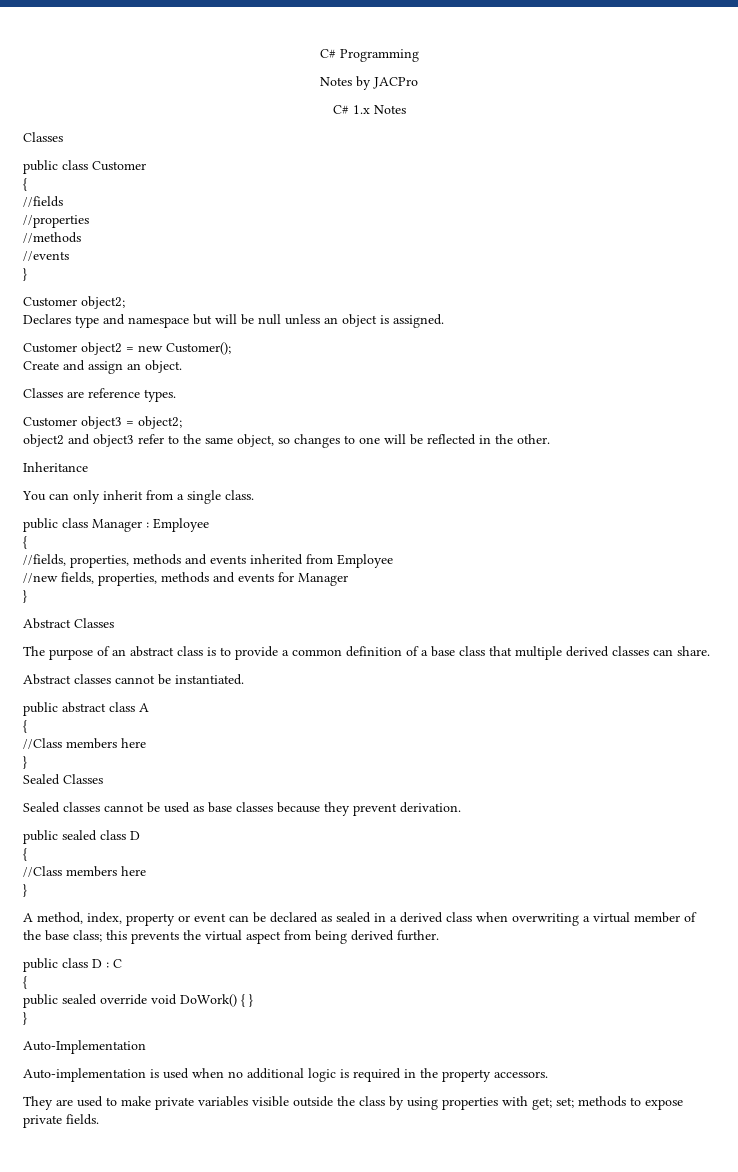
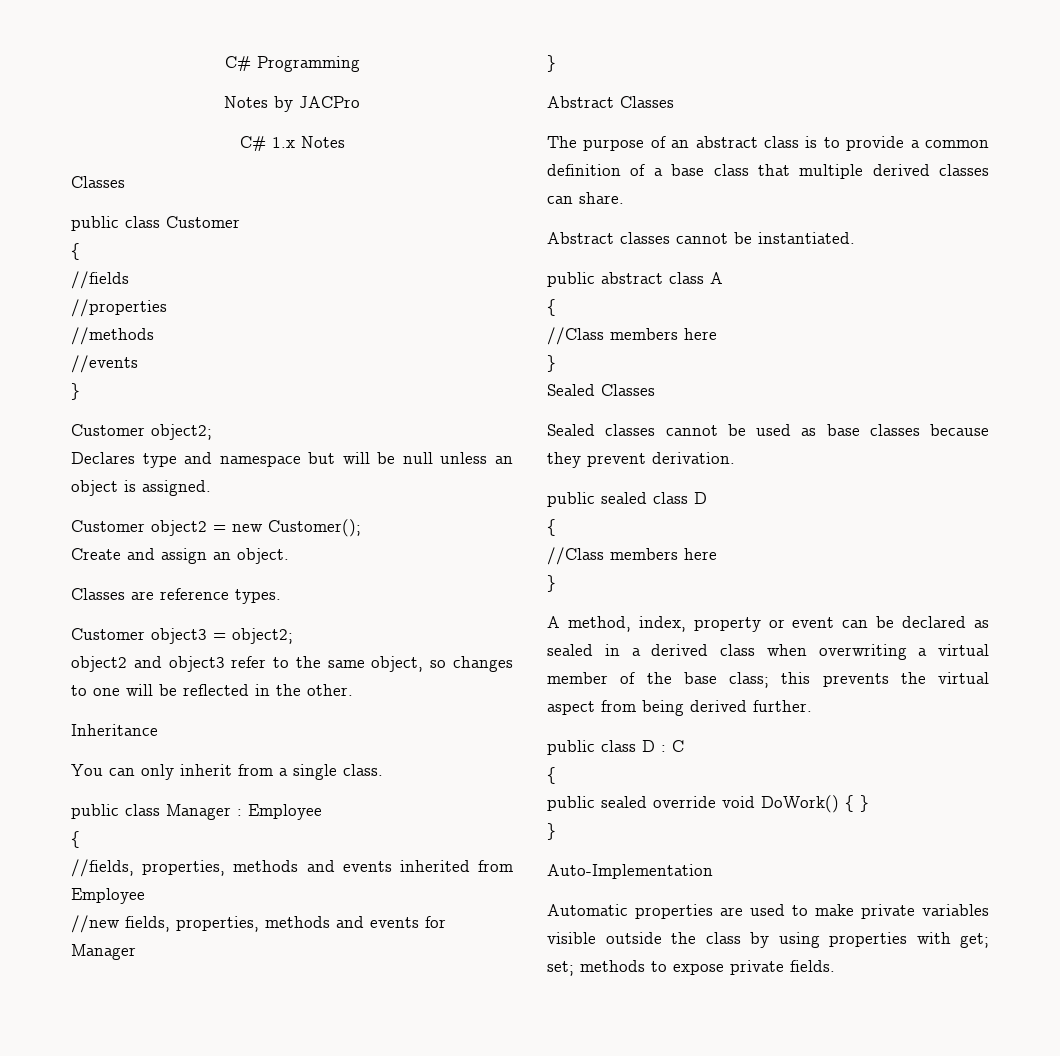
[23,1068,548,1082] [23,1096,53,1110] Auto-implementation is used when no additional logic is required in the property accessors. // They -> [547,904,713,919] Automatic properties

